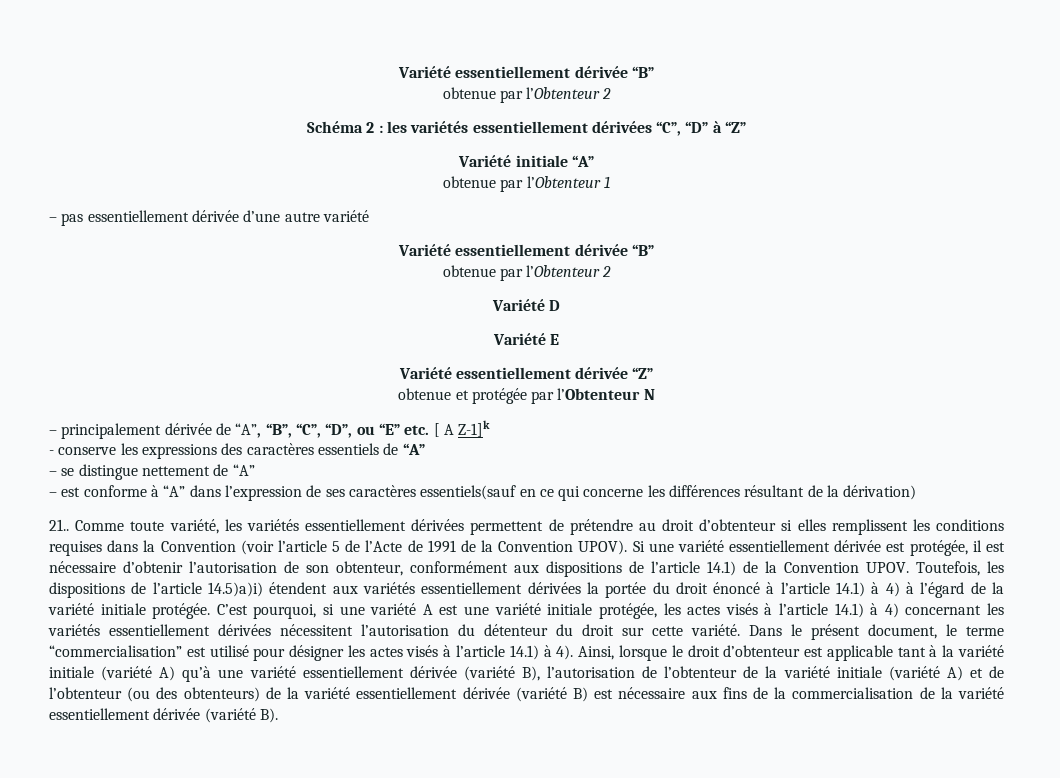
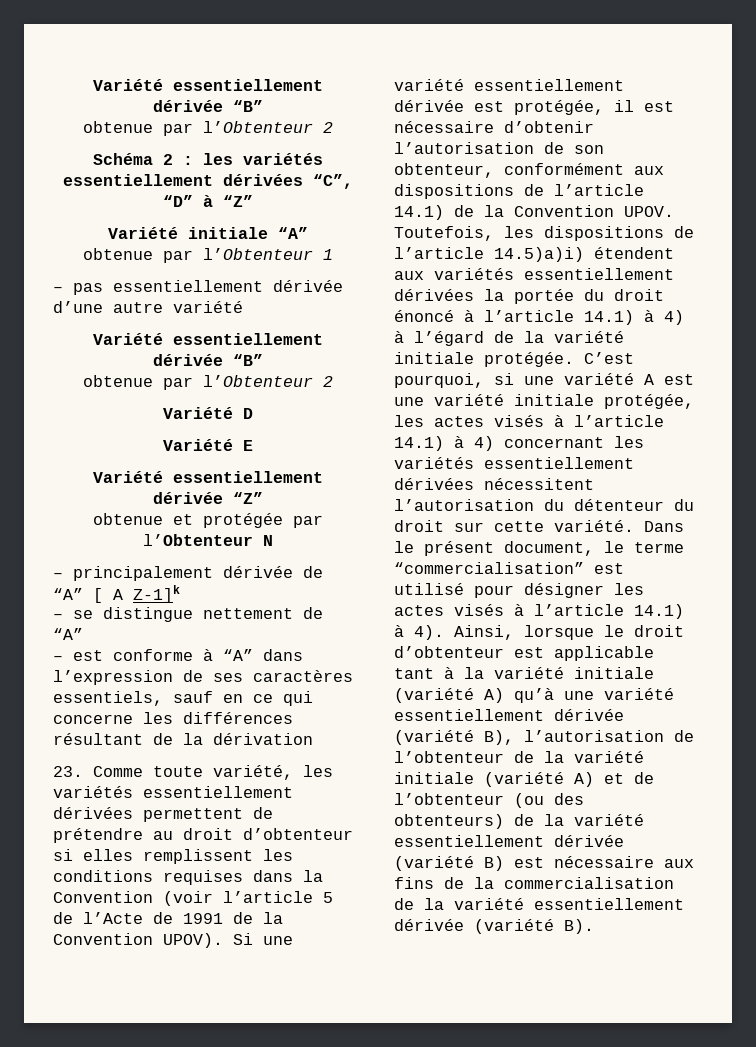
[235,420,491,438] [49,443,425,459] “A”, “B”, “C”, “D”, ou “E” etc. [ A Z-1]k // - conserve les expressions des caractères essentiels de “A” -> [53,585,180,603] “A” [ A Z-1]k
[420,485,517,500] essentiels(sauf -> [53,691,213,706] essentiels, sauf
[843,485,917,500] [49,519,69,531] dérivation) // 21.. -> [213,733,313,745] [53,766,83,777] dérivation // 23.

